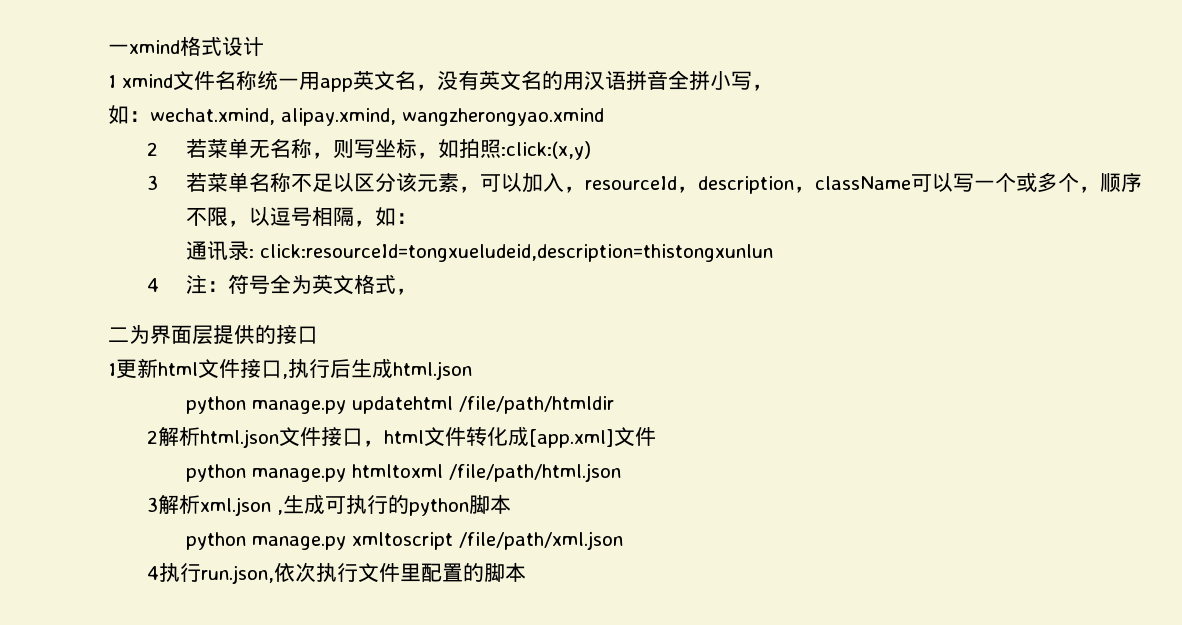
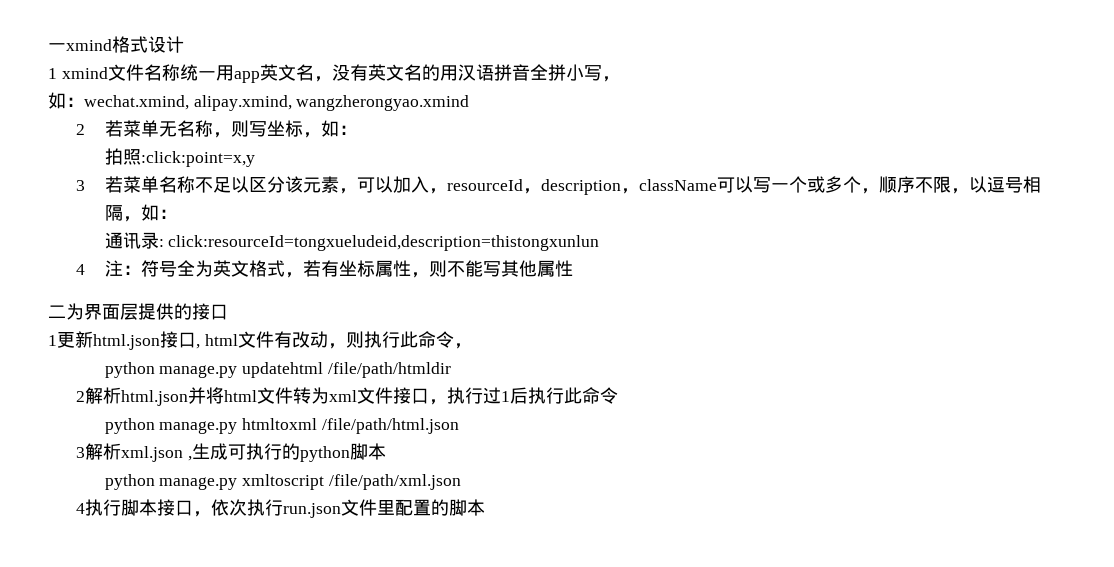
[459,138,592,160] 拍照:click:(x,y) -> [338,125,357,135] [104,148,255,167] ： // 拍照:click:point=x,y
(418, 291) none -> [302,260,573,278] 若有坐标属性，则不能写其他属性
[158,359,472,380] html文件接口,执行后生成html.json -> [93,331,472,350] html.json接口, html文件有改动，则执行此命令，
[279,426,657,448] 文件接口，html文件转化成[app.xml]文件 -> [188,387,619,405] 并将html文件转为xml文件接口，执行过1后执行此命令
[201,565,275,584] run.json, -> [121,499,212,517] 脚本接口，
(359, 572) none -> [283,503,342,518] run.json

